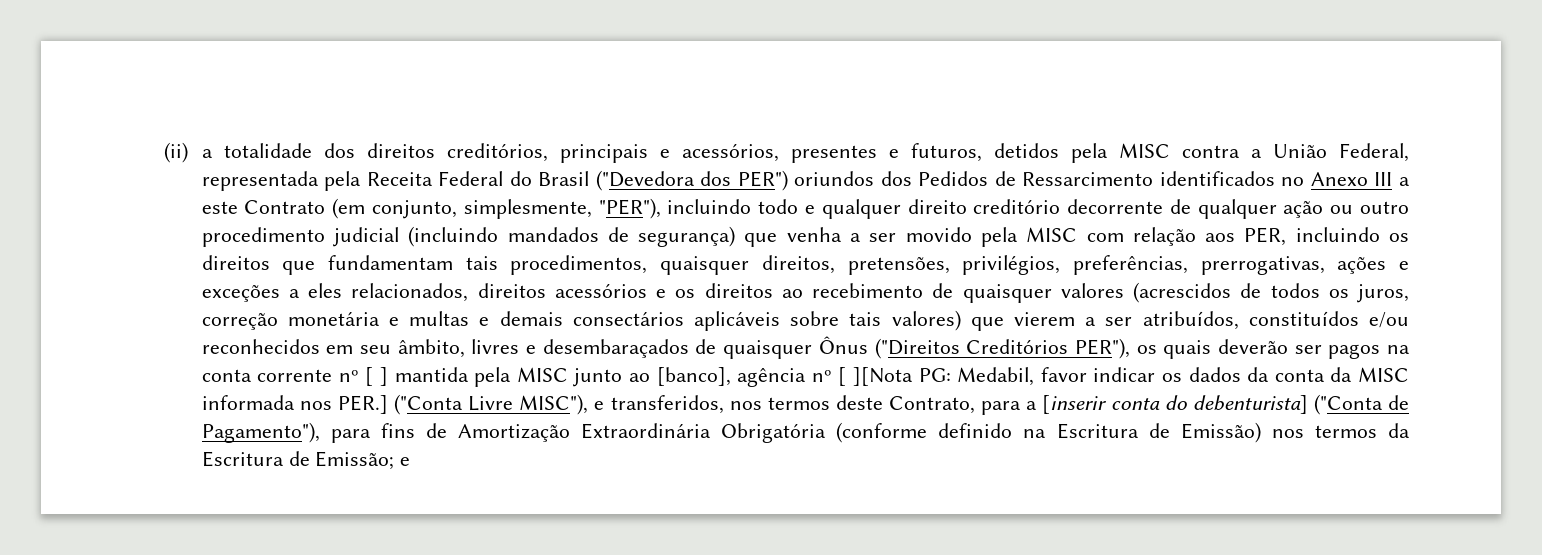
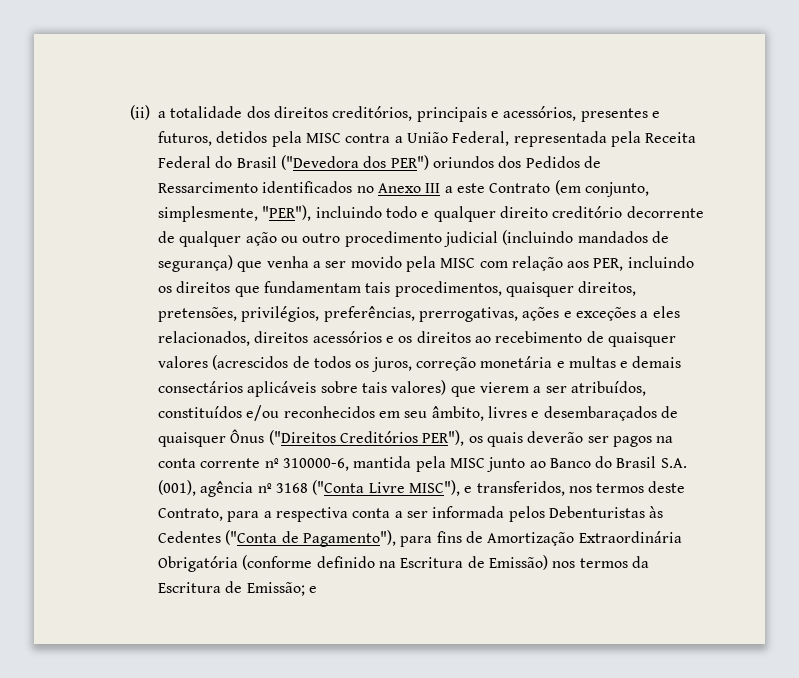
[365,367,389,386] [ ] -> [282,458,349,471] 310000-6,
[656,367,1410,387] [201,395,388,414] [banco], agência nº [ ][Nota PG: Medabil, favor indicar os dados da conta da MISC informada nos PER.] -> [549,456,687,468] [157,480,308,497] Banco do Brasil S.A. (001), agência nº 3168
[1042,395,1308,414] [inserir conta do debenturista] -> [275,506,664,522] [157,531,221,543] respectiva conta a ser informada pelos Debenturistas às Cedentes

